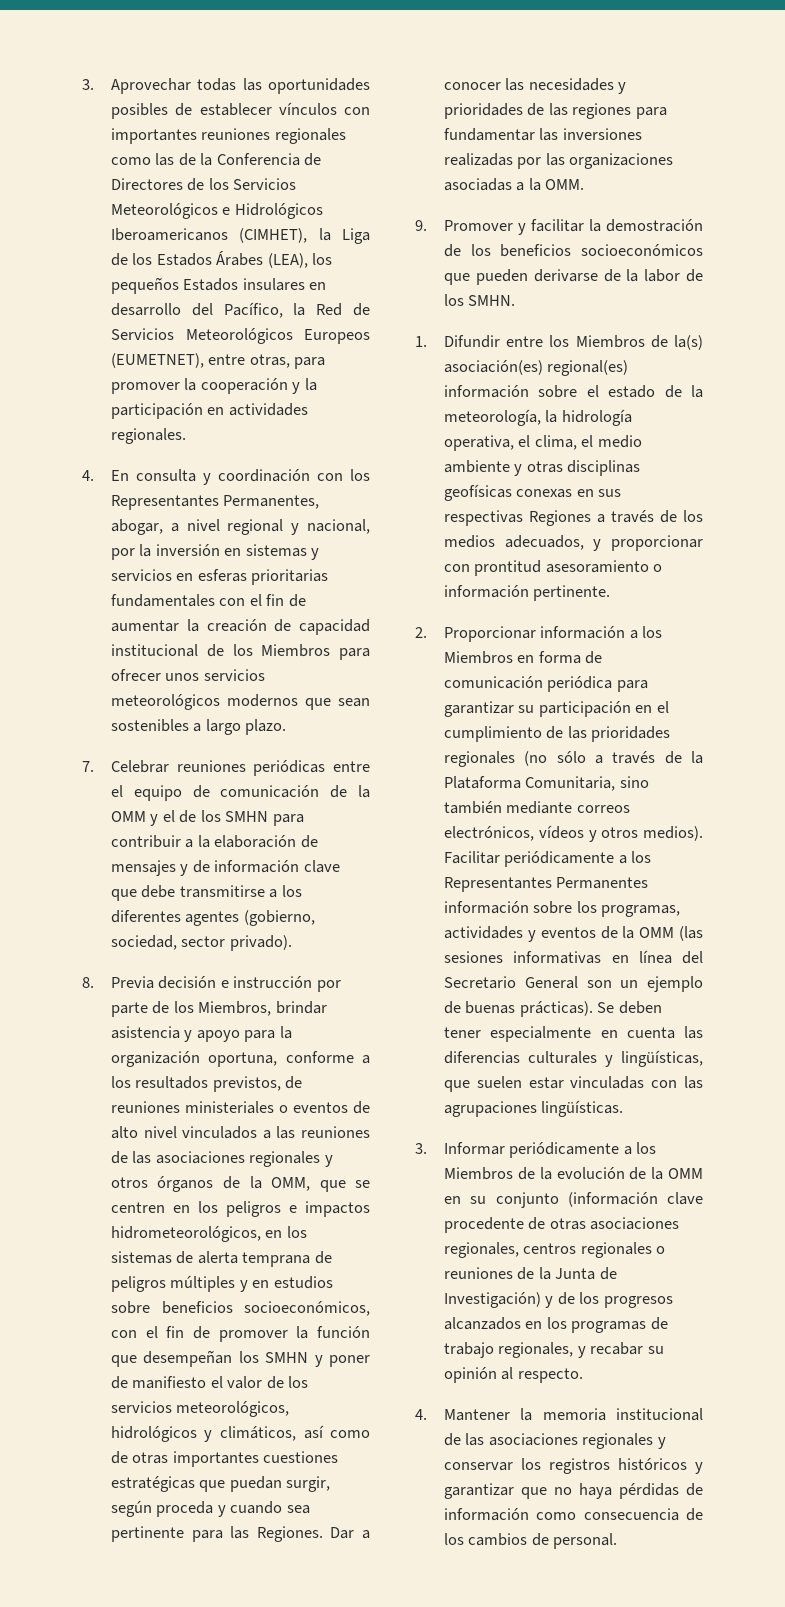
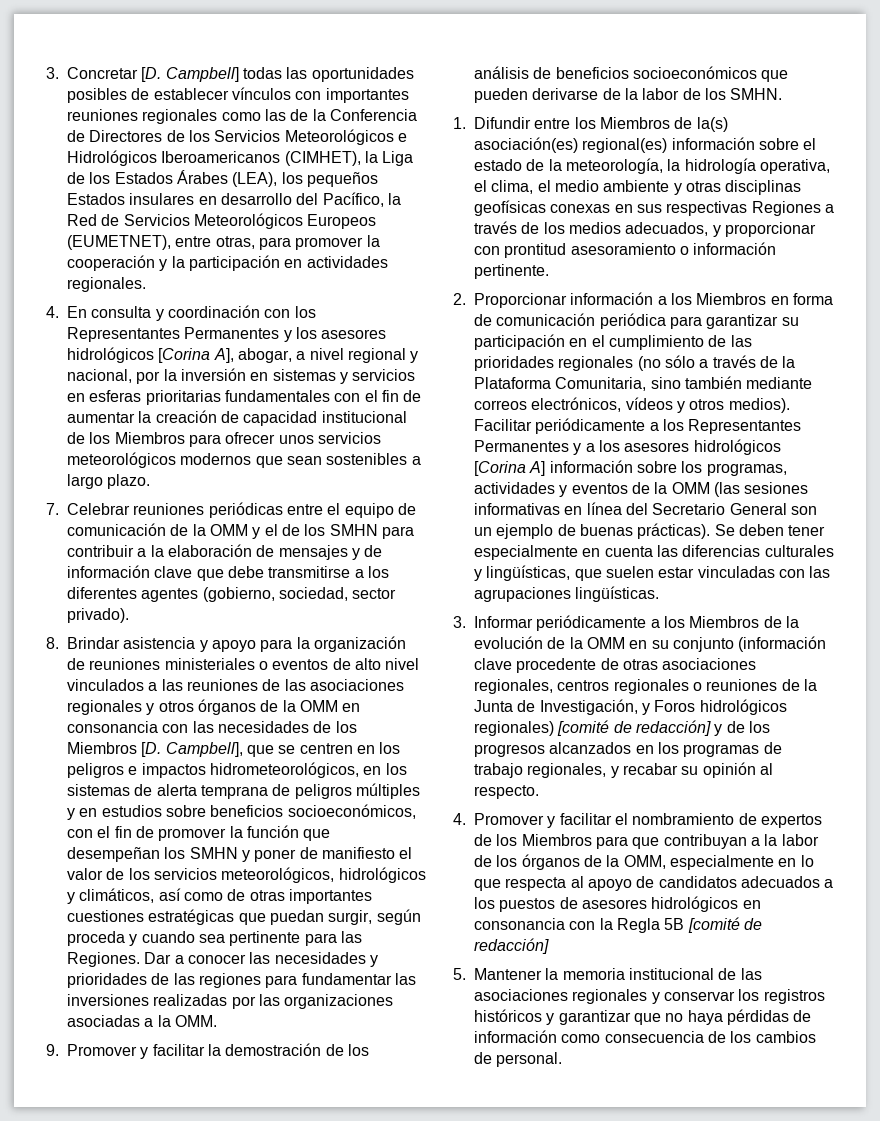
[82,78,191,94] 3. Aprovechar -> [46,67,239,82] 3. Concretar [D. Campbell]
[223,495,320,509] Permanentes, -> [184,327,387,342] [67,347,234,363] Permanentes y los asesores hidrológicos [Corina A],
[110,976,341,992] [110,1001,327,1017] Previa decisión e instrucción por parte de los Miembros, brindar -> [67,637,120,649] Brindar
[208,1051,370,1067] [110,1076,281,1092] oportuna, conforme a los resultados previstos, -> (406, 644) none
[270,1177,310,1191] OMM, -> [299,700,361,712] [67,721,357,733] [67,742,243,757] OMM en consonancia con las necesidades de los Miembros [D. Campbell],
(491, 250) none -> [474,66,552,79] análisis de
(649, 883) none -> [573,439,781,455] [474,461,546,476] y a los asesores hidrológicos [Corina A]
[443,1292,541,1308] Investigación) -> [539,699,787,715] [474,720,711,736] Investigación, y Foros hidrológicos regionales) [comité de redacción]
(427, 1414) none -> [474,813,822,828] [474,834,819,849] [474,854,814,870] [474,876,834,891] [474,896,761,912] [474,917,762,933] [474,938,549,954] [453,968,466,980] Promover y facilitar el nombramiento de expertos de los Miembros para que contribuyan a la labor de los órganos de la OMM, especialmente en lo que respecta al apoyo de candidatos adecuados a los puestos de asesores hidrológicos en consonancia con la Regla 5B [comité de redacción] // 5.

